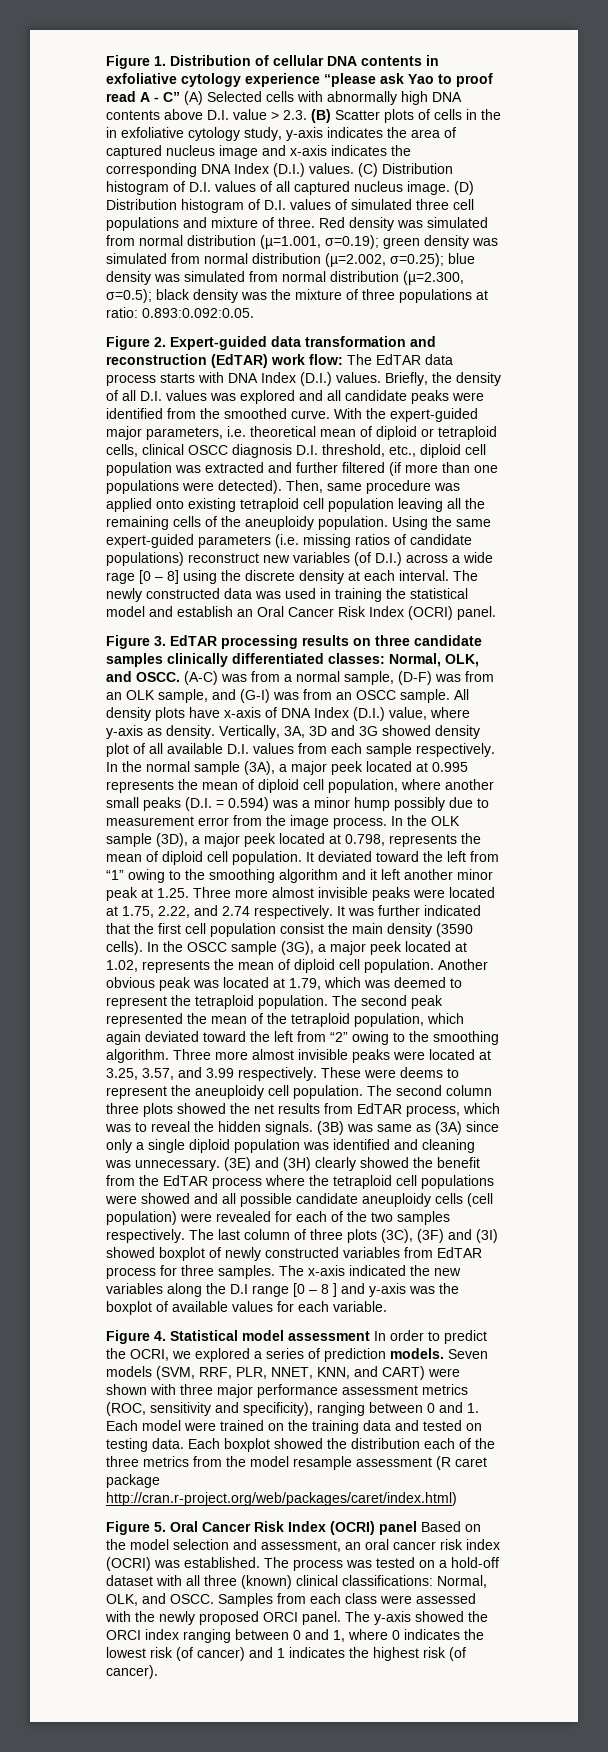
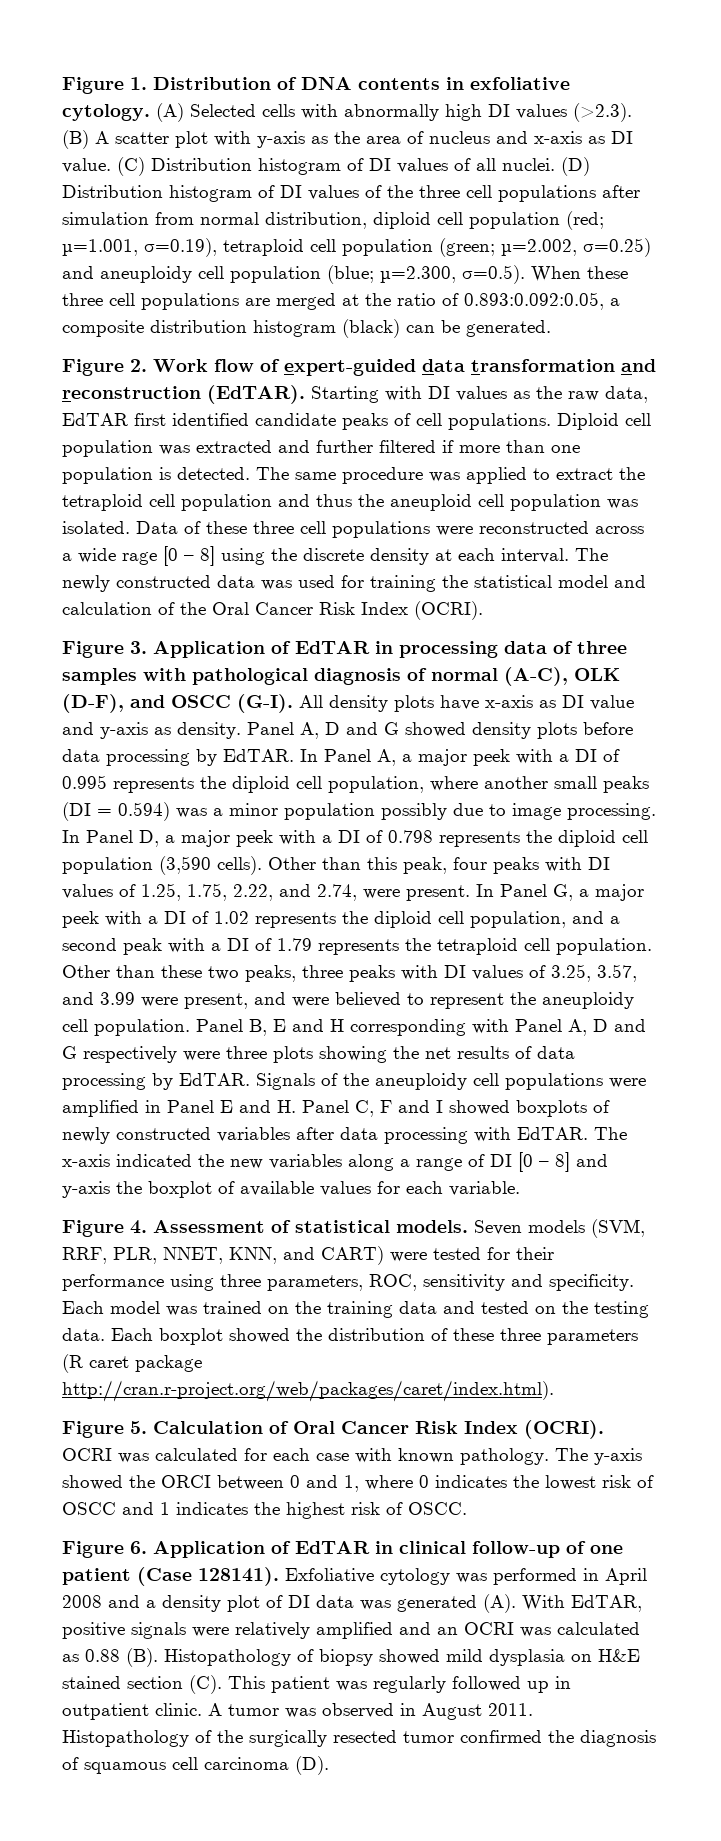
[273,55,324,66] cellular -> (297, 83) none
[181,73,493,87] [106,91,180,102] cytology experience “please ask Yao to proof read A - C” -> [62,104,150,121] cytology.
[432,92,462,102] [106,109,501,123] [106,127,456,141] [106,145,411,159] [106,163,354,177] DNA contents above D.I. value > 2.3. (B) Scatter plots of cells in the in exfoliative cytology study, y-axis indicates the area of captured nucleus image and x-axis indicates the corresponding DNA Index (D.I.) values. -> [488,103,632,122] [62,130,633,149] [62,158,111,173] DI values (>2.3). (B) A scatter plot with y-axis as the area of nucleus and x-axis as DI value.
[189,182,211,192] D.I. -> [369,158,391,171] DI
[294,181,450,195] captured nucleus image. -> [502,158,555,171] nuclei.
[264,199,474,210] [106,217,488,231] [106,235,498,249] [106,253,475,267] [106,271,464,285] [106,289,488,303] [106,307,254,318] [106,336,436,350] [106,354,453,368] [106,372,501,386] [106,390,484,404] [106,408,478,422] [106,426,497,440] [106,444,461,458] D.I. values of simulated three cell populations and mixture of three. Red density was simulated from normal distribution (µ=1.001, σ=0.19); green density was simulated from normal distribution (µ=2.002, σ=0.25); blue density was simulated from normal distribution (µ=2.300, σ=0.5); black density was the mixture of three populations at ratio: 0.893:0.092:0.05. // Figure 2. Expert-guided data transformation and reconstruction (EdTAR) work flow: The EdTAR data process starts with DNA Index (D.I.) values. Briefly, the density of all D.I. values was explored and all candidate peaks were identified from the smoothed curve. With the expert-guided major parameters, i.e. theoretical mean of diploid or tetraploid cells, clinical OSCC diagnosis D.I. threshold, etc., diploid -> [280,185,640,202] [62,211,604,230] [62,238,651,257] [62,265,628,284] [62,292,620,310] [62,319,551,338] [62,359,656,376] [62,385,648,404] [62,413,619,430] DI values of the three cell populations after simulation from normal distribution, diploid cell population (red; µ=1.001, σ=0.19), tetraploid cell population (green; µ=2.002, σ=0.25) and aneuploidy cell population (blue; µ=2.300, σ=0.5). When these three cell populations are merged at the ratio of 0.893:0.092:0.05, a composite distribution histogram (black) can be generated. // Figure 2. Work flow of expert-guided data transformation and reconstruction (EdTAR). Starting with DI values as the raw data, EdTAR first identified candidate peaks of cell populations. Diploid
[389,462,401,476] (if -> [442,440,454,453] if
[106,480,460,494] [106,498,485,512] [106,516,491,530] [106,534,472,548] [106,552,402,566] populations were detected). Then, same procedure was applied onto existing tetraploid cell population leaving all the remaining cells of the aneuploidy population. Using the same expert-guided parameters (i.e. missing ratios of candidate populations) reconstruct new variables (of D.I.) -> [62,467,645,484] [62,494,638,511] [62,521,589,538] population is detected. The same procedure was applied to extract the tetraploid cell population and thus the aneuploid cell population was isolated. Data of these three cell populations were reconstructed
[320,588,331,599] in -> [341,575,364,588] for
[177,606,496,620] establish an Oral Cancer Risk Index (OCRI) panel. -> [62,601,483,620] calculation of the Oral Cancer Risk Index (OCRI).
[170,635,482,649] [106,653,479,667] [106,671,494,685] [106,689,450,703] EdTAR processing results on three candidate samples clinically differentiated classes: Normal, OLK, and OSCC. (A-C) was from a normal sample, (D-F) was from an OLK sample, and (G-I) was from an OSCC sample. -> [153,641,627,658] [62,667,620,686] [62,694,293,713] Application of EdTAR in processing data of three samples with pathological diagnosis of normal (A-C), OLK (D-F), and OSCC (G-I).
[265,707,470,721] [106,725,480,739] [106,743,495,757] [106,761,428,775] of DNA Index (D.I.) value, where y-axis as density. Vertically, 3A, 3D and 3G showed density plot of all available D.I. values from each sample respectively. In the normal sample (3A), a major peek located at -> [539,695,634,710] [62,722,633,739] [62,749,620,766] as DI value and y-axis as density. Panel A, D and G showed density plots before data processing by EdTAR. In Panel A, a major peek with a DI of
[202,779,254,790] mean of -> (226, 782) none
[185,797,212,811] (D.I. -> [62,802,91,821] (DI
[354,797,390,811] hump -> [284,803,375,820] population
[106,815,460,829] [106,833,481,847] [106,851,499,865] [106,869,493,883] [106,887,495,901] [106,905,481,919] [106,923,473,937] [106,941,467,955] [106,959,488,973] [106,977,462,991] [106,995,443,1009] [106,1013,464,1027] [106,1031,499,1045] [106,1049,491,1063] [106,1067,443,1081] measurement error from the image process. In the OLK sample (3D), a major peek located at 0.798, represents the mean of diploid cell population. It deviated toward the left from “1” owing to the smoothing algorithm and it left another minor peak at 1.25. Three more almost invisible peaks were located at 1.75, 2.22, and 2.74 respectively. It was further indicated that the first cell population consist the main density (3590 cells). In the OSCC sample (3G), a major peek located at 1.02, represents the mean of diploid cell population. Another obvious peak was located at 1.79, which was deemed to represent the tetraploid population. The second peak represented the mean of the tetraploid population, which again deviated toward the left from “2” owing to the smoothing algorithm. Three more almost invisible peaks were located at 3.25, 3.57, and 3.99 respectively. These were deems -> [512,803,656,820] [62,830,648,847] [62,856,610,875] [62,883,644,901] [62,911,620,928] [62,938,652,955] [62,964,637,982] [62,992,401,1009] image processing. In Panel D, a major peek with a DI of 0.798 represents the diploid cell population (3,590 cells). Other than this peak, four peaks with DI values of 1.25, 1.75, 2.22, and 2.74, were present. In Panel G, a major peek with a DI of 1.02 represents the diploid cell population, and a second peak with a DI of 1.79 represents the tetraploid cell population. Other than these two peaks, three peaks with DI values of 3.25, 3.57, and 3.99 were present, and were believed
[367,1085,492,1096] [106,1103,226,1117] The second column three plots showed -> [196,1019,646,1036] [62,1046,387,1063] Panel B, E and H corresponding with Panel A, D and G respectively were three plots showing
[324,1103,500,1117] [105,1121,499,1135] [106,1139,475,1153] [105,1157,480,1171] [106,1175,494,1189] [105,1193,493,1207] [106,1211,450,1225] [106,1229,498,1243] [106,1247,482,1261] [106,1265,275,1279] from EdTAR process, which was to reveal the hidden signals. (3B) was same as (3A) since only a single diploid population was identified and cleaning was unnecessary. (3E) and (3H) clearly showed the benefit from the EdTAR process where the tetraploid cell populations were showed and all possible candidate aneuploidy cells (cell population) were revealed for each of the two samples respectively. The last column of three plots (3C), (3F) and (3I) showed boxplot of newly constructed variables from EdTAR process for three samples. -> [515,1046,575,1059] [62,1073,646,1090] [62,1100,610,1117] [62,1127,588,1144] of data processing by EdTAR. Signals of the aneuploidy cell populations were amplified in Panel E and H. Panel C, F and I showed boxplots of newly constructed variables after data processing with EdTAR.
[206,1283,435,1297] the D.I range [0 – 8 ] and y-axis was -> [400,1152,608,1172] [62,1181,110,1198] a range of DI [0 – 8] and y-axis
[170,1330,487,1344] [106,1348,386,1362] Statistical model assessment In order to predict the OCRI, we explored a series of prediction -> [153,1220,390,1233] Assessment of statistical
[106,1384,468,1398] [106,1402,479,1416] shown with three major performance assessment metrics (ROC, sensitivity and specificity), ranging between 0 and 1. -> [433,1247,554,1260] [62,1274,634,1291] tested for their performance using three parameters, ROC, sensitivity and specificity.
[184,1422,216,1431] were -> [166,1306,197,1316] was
(482, 1427) none -> [562,1301,588,1314] the
[424,1438,495,1449] [106,1456,432,1470] each of the three metrics from the model resample assessment -> [431,1328,638,1345] of these three parameters
[106,1492,457,1506] http://cran.r-project.org/web/packages/caret/index.html) -> [62,1380,554,1402] http://cran.r-project.org/web/packages/caret/index.html).
[170,1521,481,1535] [106,1539,500,1552] [106,1557,499,1571] [106,1575,487,1589] [106,1593,476,1607] [105,1611,341,1625] Oral Cancer Risk Index (OCRI) panel Based on the model selection and assessment, an oral cancer risk index (OCRI) was established. The process was tested on a hold-off dataset with all three (known) clinical classifications: Normal, OLK, and OSCC. Samples from each class were assessed with the newly proposed ORCI panel. -> [153,1420,604,1439] [62,1448,549,1465] Calculation of Oral Cancer Risk Index (OCRI). OCRI was calculated for each case with known pathology.
[145,1629,231,1643] index ranging -> (211, 1481) none
[176,1647,245,1661] (of cancer) -> [637,1475,654,1488] [62,1502,116,1515] of OSCC
[449,1647,466,1661] [106,1665,158,1679] (of cancer). -> [386,1502,467,1515] [62,1541,623,1558] [62,1567,647,1586] [62,1594,642,1613] [62,1622,640,1639] [62,1648,640,1667] [62,1675,571,1694] [62,1703,533,1720] [62,1730,656,1747] [62,1756,329,1775] of OSCC. // Figure 6. Application of EdTAR in clinical follow-up of one patient (Case 128141). Exfoliative cytology was performed in April 2008 and a density plot of DI data was generated (A). With EdTAR, positive signals were relatively amplified and an OCRI was calculated as 0.88 (B). Histopathology of biopsy showed mild dysplasia on H&E stained section (C). This patient was regularly followed up in outpatient clinic. A tumor was observed in August 2011. Histopathology of the surgically resected tumor confirmed the diagnosis of squamous cell carcinoma (D).

